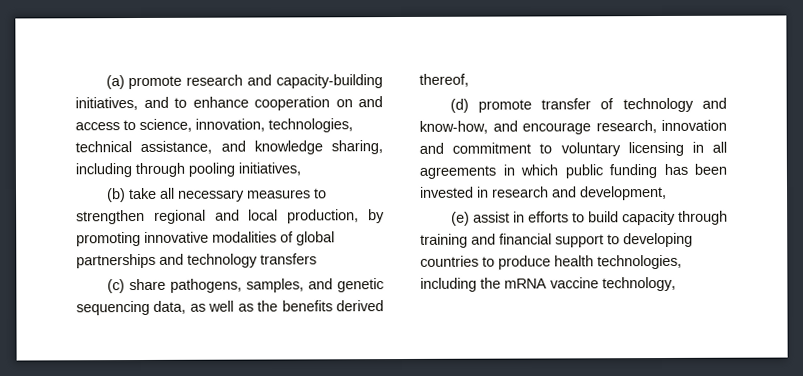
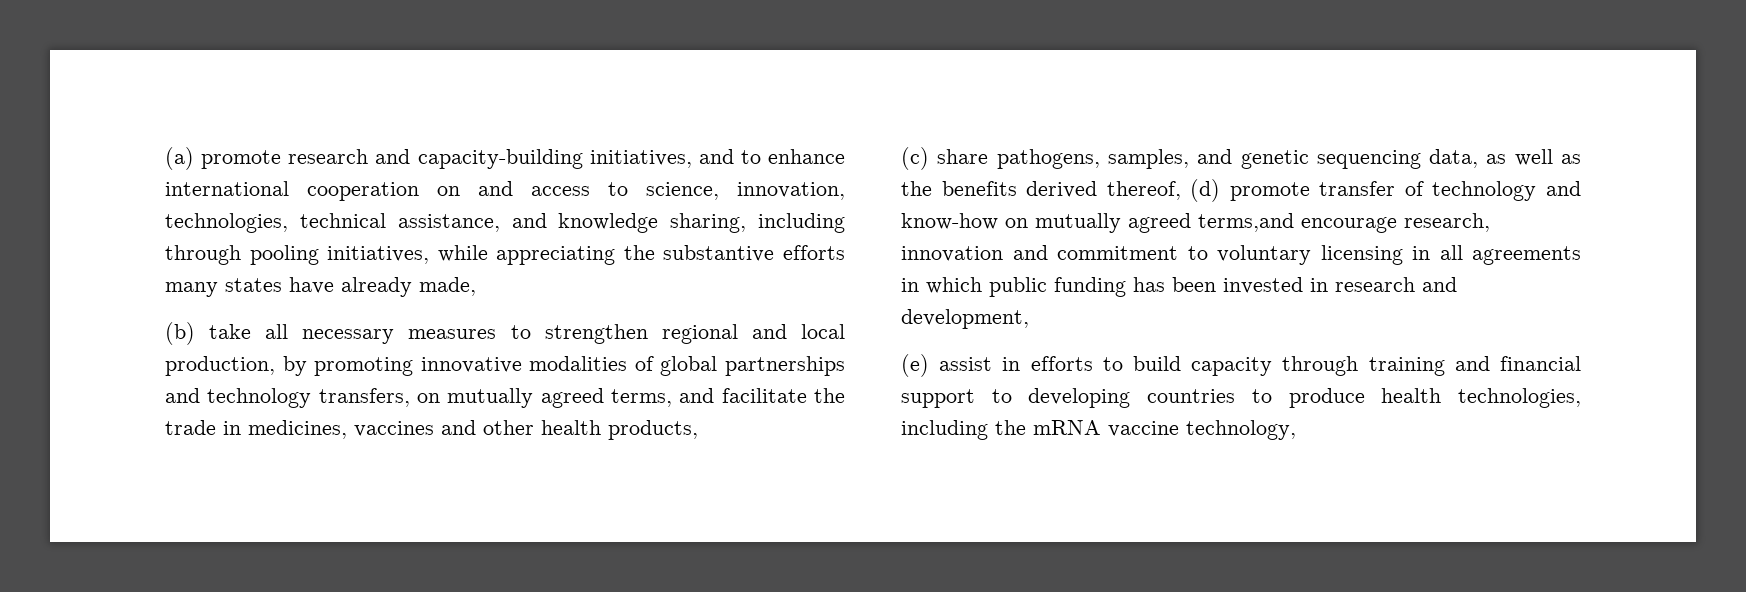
(249, 102) none -> [165,181,289,196] international
(301, 169) none -> [437,245,845,265] [165,277,476,297] while appreciating the substantive efforts many states have already made,
[260,253,317,265] transfers -> [318,388,845,408] [165,420,698,440] transfers, on mutually agreed terms, and facilitate the trade in medicines, vaccines and other health products,
(469, 80) // -> (1181, 190) none
[419,120,518,134] know-how, and -> [901,213,1294,233] know-how on mutually agreed terms,and

